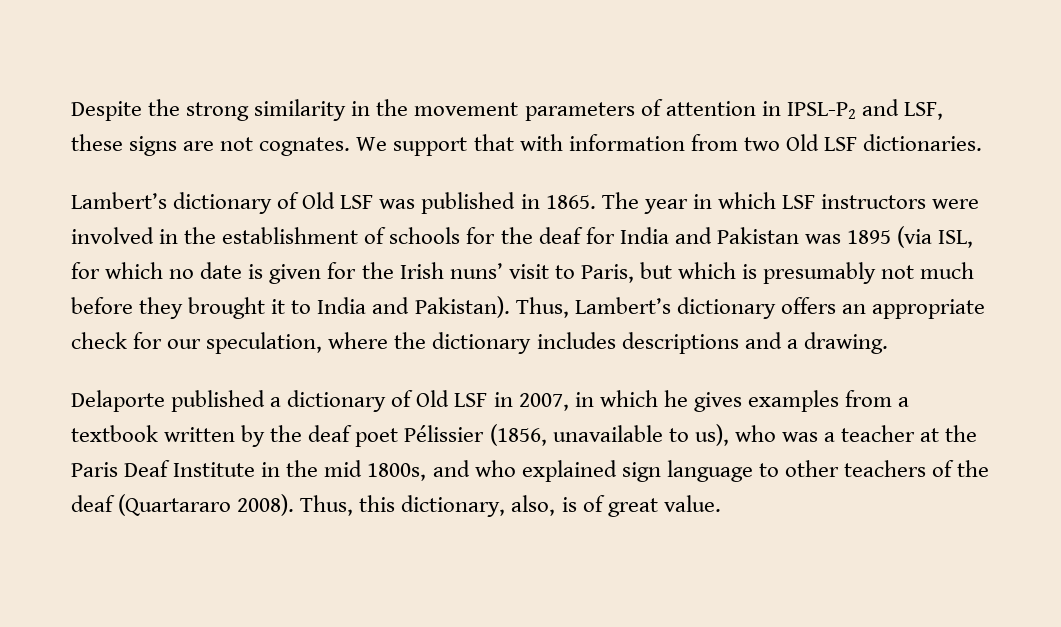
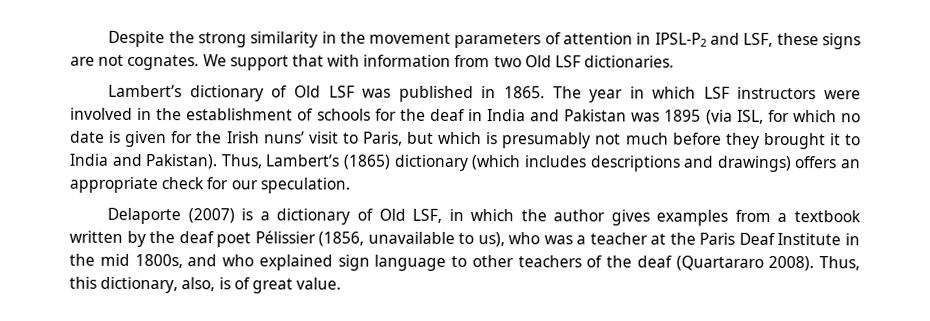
[585,227,615,244] for -> [467,109,483,122] in
[676,297,776,319] dictionary -> [343,154,792,173] (1865) dictionary (which includes descriptions and drawings)
[206,332,888,354] speculation, where the dictionary includes descriptions and a drawing. -> [259,177,350,194] speculation.
[171,390,266,412] published -> [187,208,254,224] (2007) is
[454,390,688,411] LSF in 2007, in which he -> [412,208,606,223] LSF, in which the author

